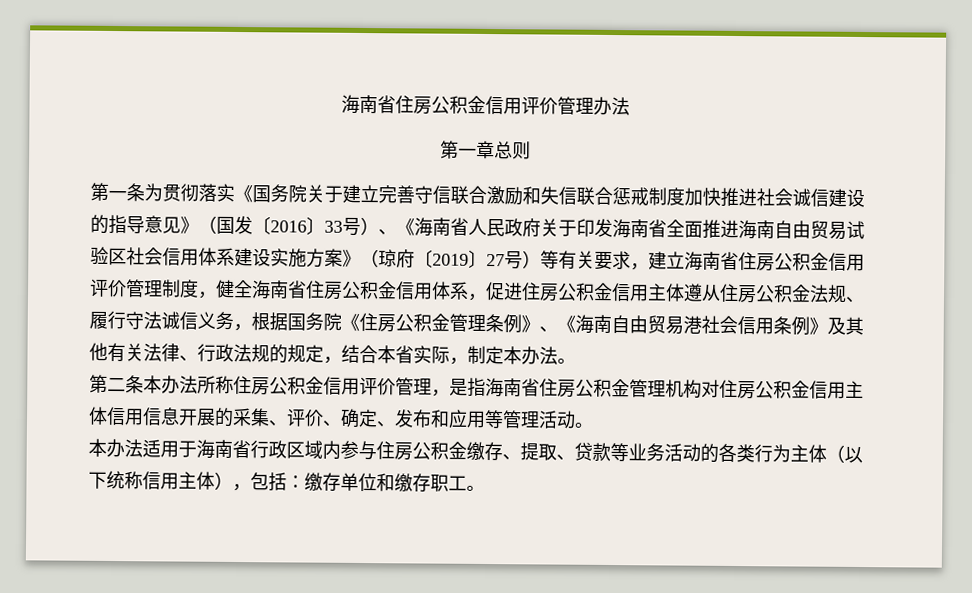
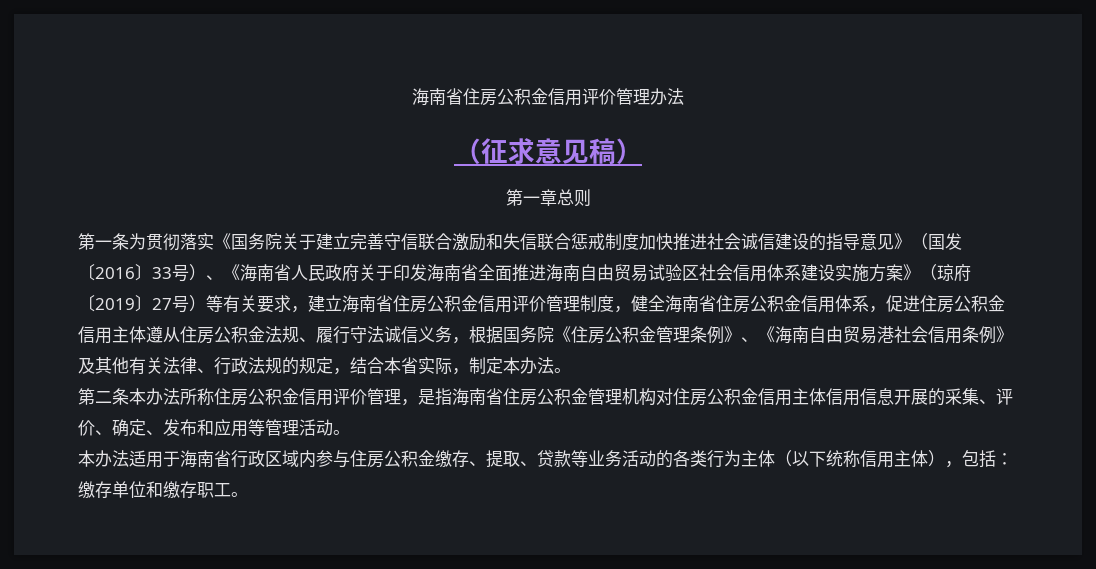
(630, 106) none -> [453,138,643,165] // （征求意见稿）

